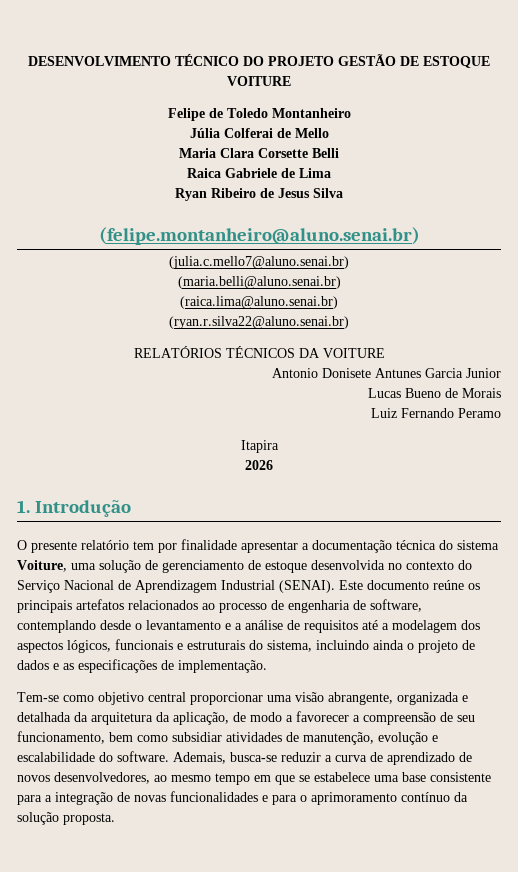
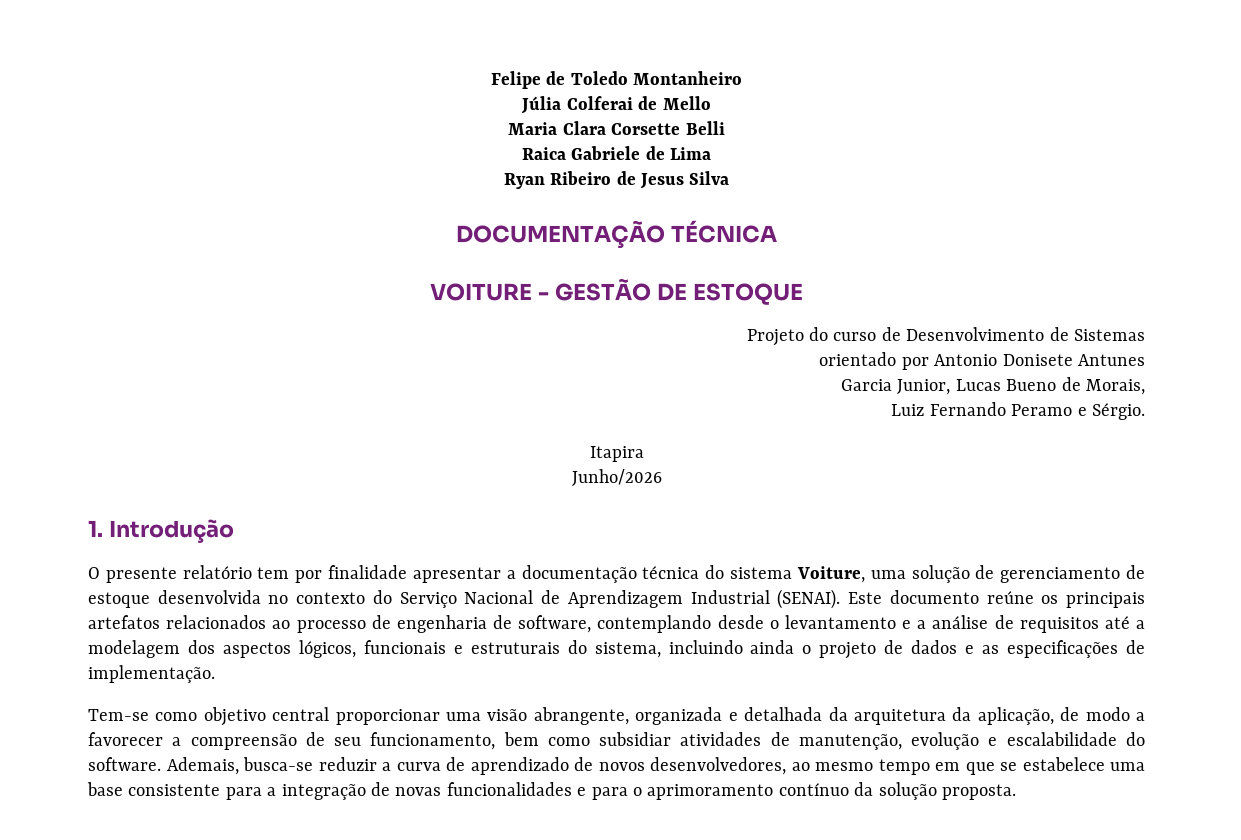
[28,54,490,68] [227,76,291,86] DESENVOLVIMENTO TÉCNICO DO PROJETO GESTÃO DE ESTOQUE VOITURE // -> (490, 80) none
[98,227,420,245] [169,256,349,269] [177,276,341,289] [180,296,338,309] [169,316,349,329] [133,346,385,358] (felipe.montanheiro@aluno.senai.br) // (julia.c.mello7@aluno.senai.br) // (maria.belli@aluno.senai.br) // (raica.lima@aluno.senai.br) // (ryan.r.silva22@aluno.senai.br) // RELATÓRIOS TÉCNICOS DA VOITURE // -> [456,220,777,249] [430,278,803,305] [746,327,1145,346] [819,352,929,370] DOCUMENTAÇÃO TÉCNICA // VOITURE - GESTÃO DE ESTOQUE // Projeto do curso de Desenvolvimento de Sistemas // orientado por
[425,368,501,378] Garcia Junior // -> [841,379,951,395] // Garcia Junior,
[462,388,501,398] Morais -> [1086,379,1145,395] Morais,
(501, 413) none -> [1077,403,1145,420] e Sérgio.
[245,460,273,470] 2026 -> [571,469,662,486] Junho/2026

